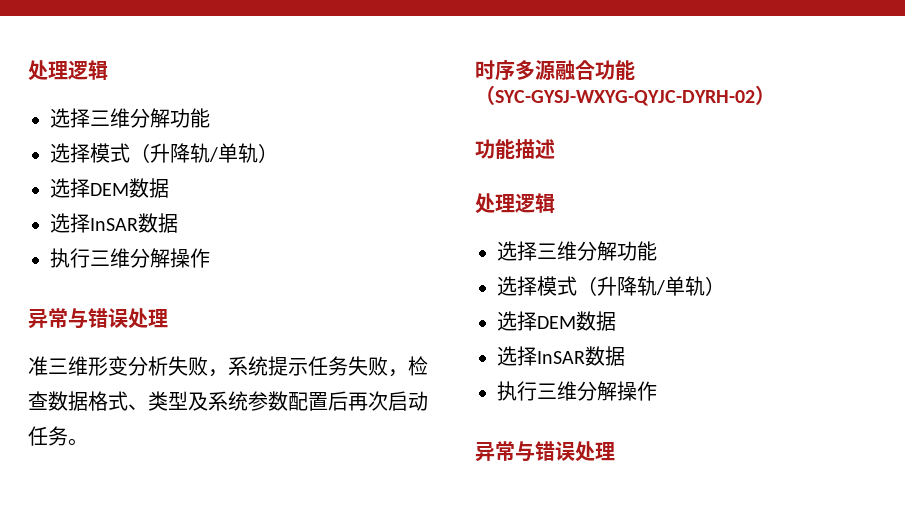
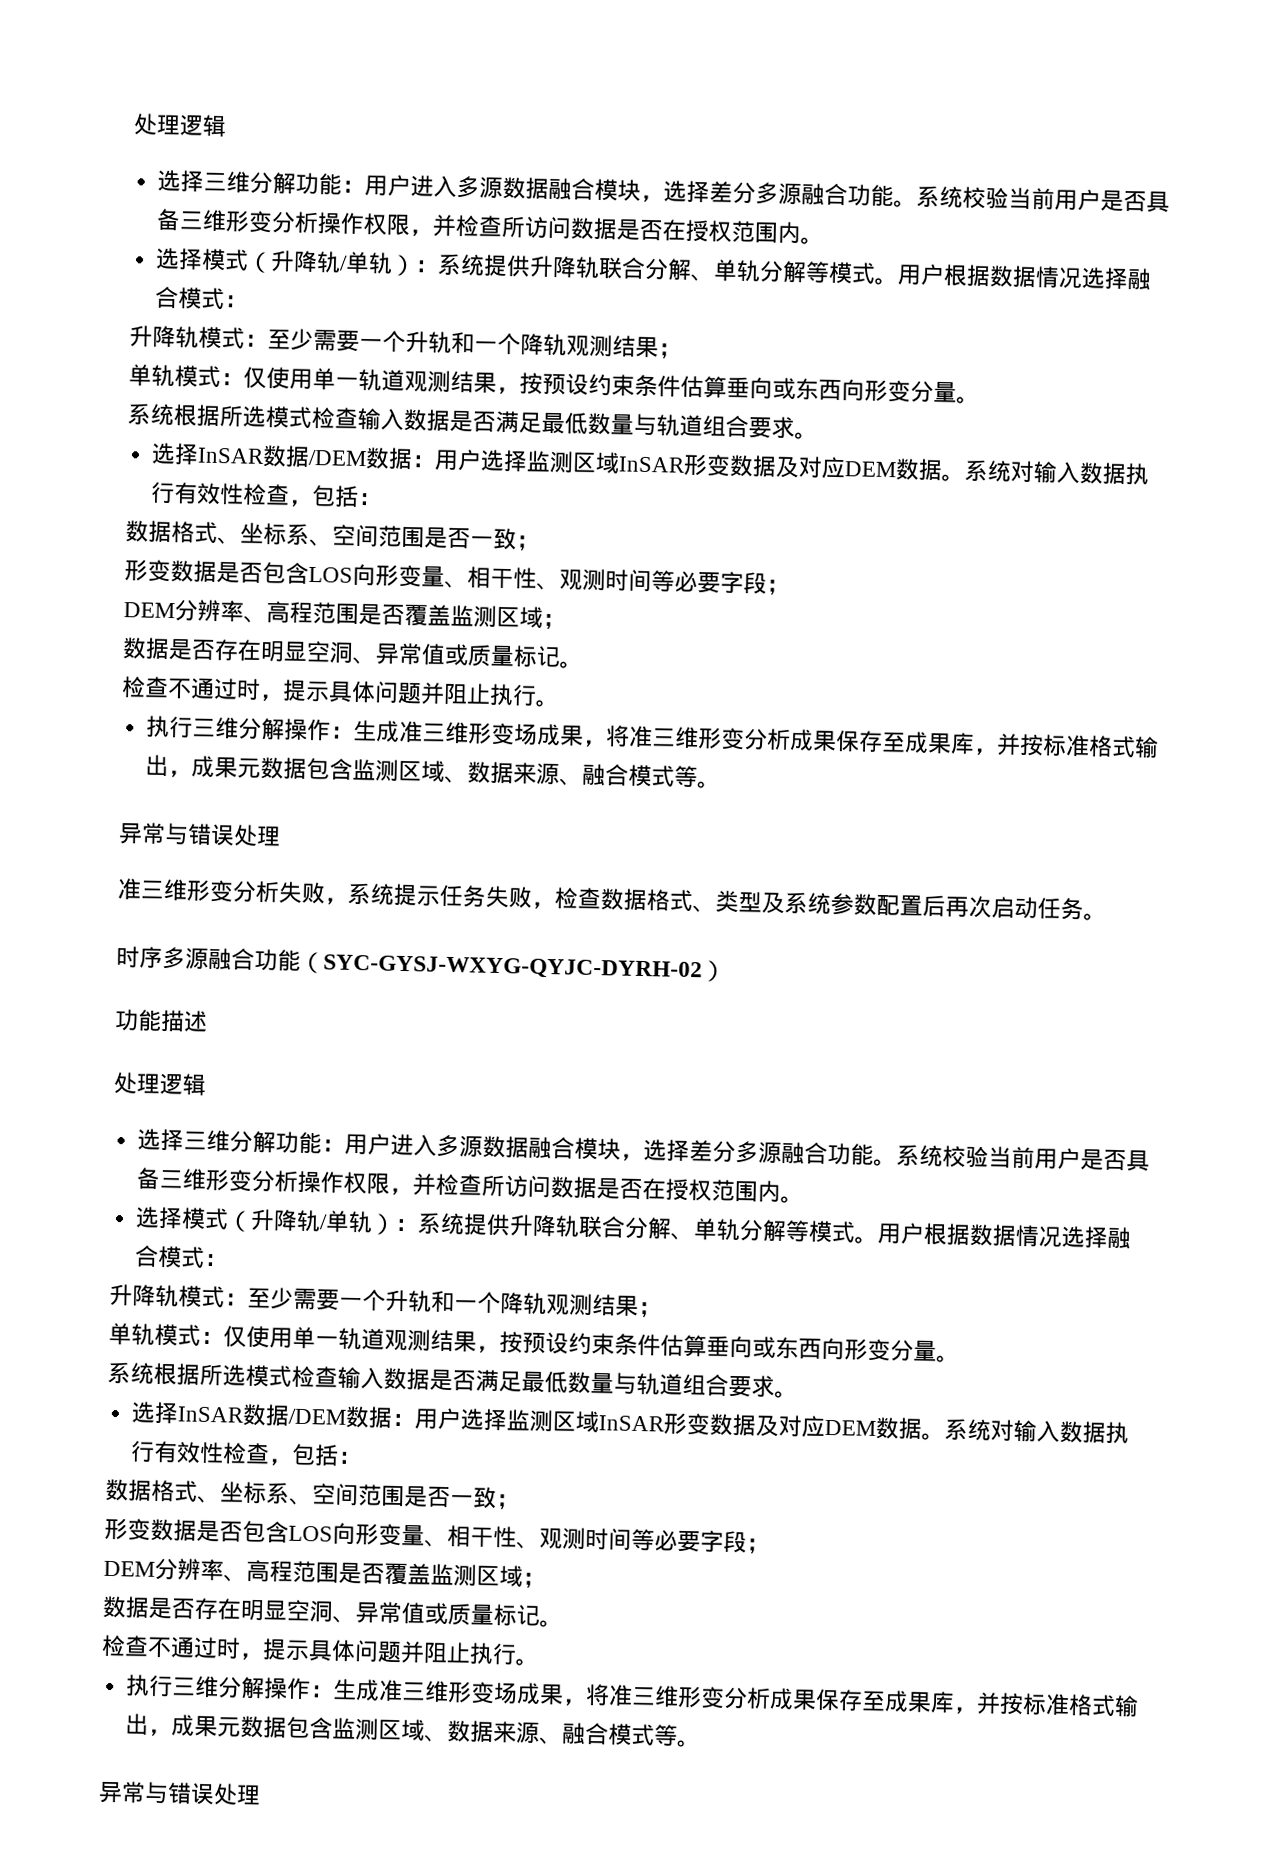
[28,60,108,81] [50,108,210,128] [50,143,278,163] [50,178,169,198] [50,213,178,233] [50,248,210,268] 处理逻辑 // 选择三维分解功能 // 选择模式（升降轨/单轨） // 选择DEM数据 // 选择InSAR数据 // 执行三维分解操作 -> [133,113,227,138] [157,169,1171,213] [156,208,825,245] [155,247,1153,291] [155,286,249,311] [129,325,682,359] [128,364,980,404] [127,403,818,440] [151,442,1151,486] [150,481,383,508] [125,520,540,551] [124,559,790,595] [123,599,566,630] [122,637,583,669] [121,676,559,708] [146,715,1160,759] [145,754,722,789] 处理逻辑 // 选择三维分解功能：用户进入多源数据融合模块，选择差分多源融合功能。系统校验当前用户是否具备三维形变分析操作权限，并检查所访问数据是否在授权范围内。 // 选择模式（升降轨/单轨）：系统提供升降轨联合分解、单轨分解等模式。用户根据数据情况选择融合模式： // 升降轨模式：至少需要一个升轨和一个降轨观测结果； // 单轨模式：仅使用单一轨道观测结果，按预设约束条件估算垂向或东西向形变分量。 // 系统根据所选模式检查输入数据是否满足最低数量与轨道组合要求。 // 选择InSAR数据/DEM数据：用户选择监测区域InSAR形变数据及对应DEM数据。系统对输入数据执行有效性检查，包括： // 数据格式、坐标系、空间范围是否一致； // 形变数据是否包含LOS向形变量、相干性、观测时间等必要字段； // DEM分辨率、高程范围是否覆盖监测区域； // 数据是否存在明显空洞、异常值或质量标记。 // 检查不通过时，提示具体问题并阻止执行。 // 执行三维分解操作：生成准三维形变场成果，将准三维形变分析成果保存至成果库，并按标准格式输出，成果元数据包含监测区域、数据来源、融合模式等。
[497,276,725,296] [497,311,616,331] [497,346,625,366] [497,381,657,401] // 选择模式（升降轨/单轨） // 选择DEM数据 // 选择InSAR数据 // 执行三维分解操作 -> [321,1133,1151,1172] [136,1167,805,1204] [135,1206,1133,1250] [134,1245,229,1269] [109,1283,662,1318] [108,1322,960,1363] [107,1361,798,1399] [131,1401,1130,1445] [130,1440,363,1467] [105,1478,520,1510] [104,1517,770,1554] [103,1557,546,1589] [102,1595,563,1628] [101,1634,539,1666] [125,1674,1140,1718] [125,1713,702,1748] ：用户进入多源数据融合模块，选择差分多源融合功能。系统校验当前用户是否具备三维形变分析操作权限，并检查所访问数据是否在授权范围内。 // 选择模式（升降轨/单轨）：系统提供升降轨联合分解、单轨分解等模式。用户根据数据情况选择融合模式： // 升降轨模式：至少需要一个升轨和一个降轨观测结果； // 单轨模式：仅使用单一轨道观测结果，按预设约束条件估算垂向或东西向形变分量。 // 系统根据所选模式检查输入数据是否满足最低数量与轨道组合要求。 // 选择InSAR数据/DEM数据：用户选择监测区域InSAR形变数据及对应DEM数据。系统对输入数据执行有效性检查，包括： // 数据格式、坐标系、空间范围是否一致； // 形变数据是否包含LOS向形变量、相干性、观测时间等必要字段； // DEM分辨率、高程范围是否覆盖监测区域； // 数据是否存在明显空洞、异常值或质量标记。 // 检查不通过时，提示具体问题并阻止执行。 // 执行三维分解操作：生成准三维形变场成果，将准三维形变分析成果保存至成果库，并按标准格式输出，成果元数据包含监测区域、数据来源、融合模式等。

